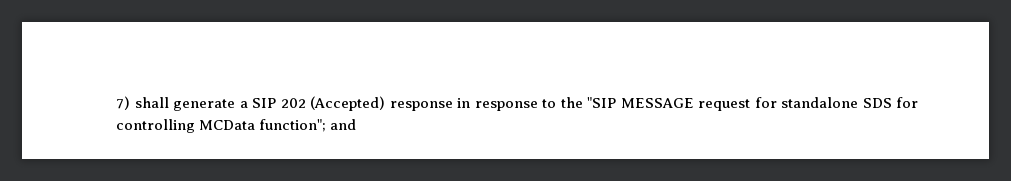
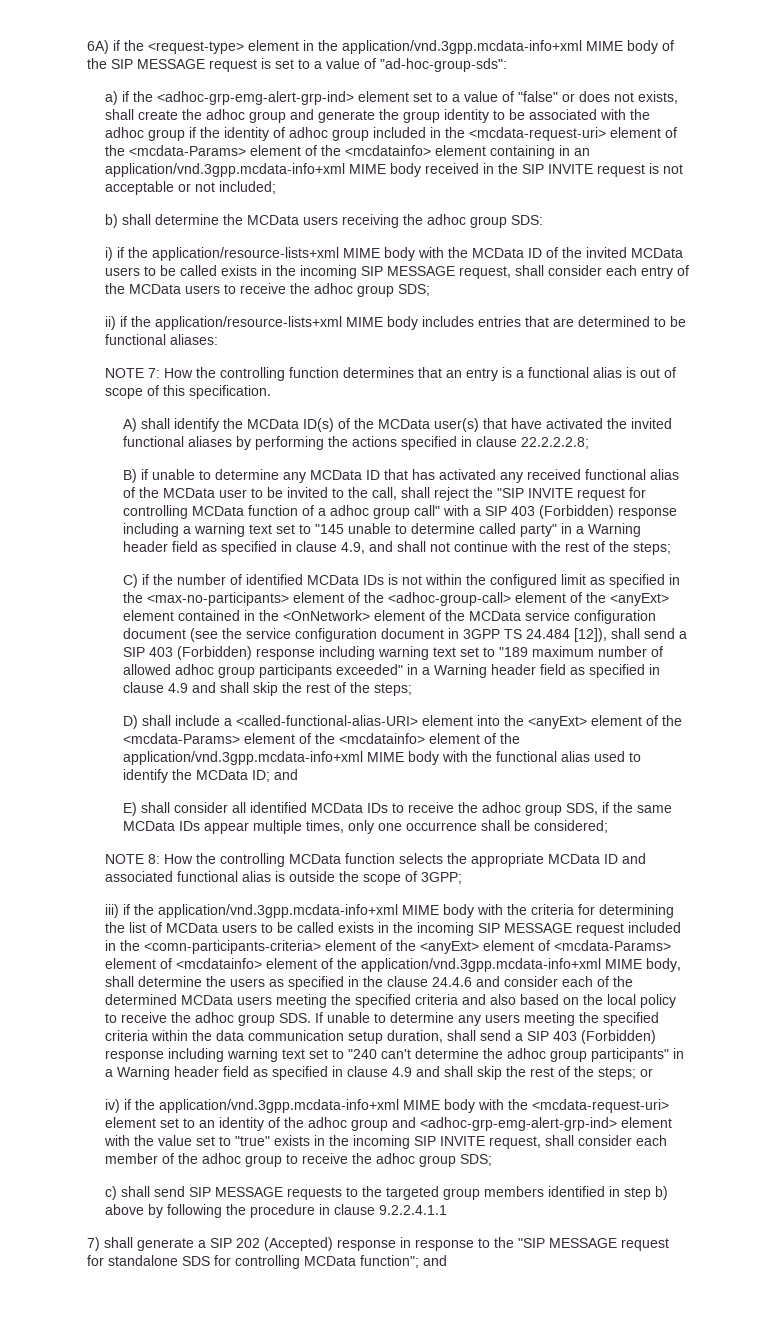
(116, 103) none -> [87,40,675,54] [87,58,508,72] [105,91,679,105] [105,109,651,123] [105,127,678,141] [105,145,591,159] [105,163,684,177] [105,181,277,195] [105,214,544,228] [105,247,684,261] [105,265,690,279] [105,283,431,297] [105,316,687,330] [105,334,219,345] [105,367,677,381] [105,385,272,399] [123,418,673,432] [123,436,590,450] [123,469,680,483] [123,487,647,501] [123,505,678,519] [123,523,642,537] [123,541,672,555] [123,574,681,588] [123,592,670,606] [123,610,657,624] [123,628,688,642] [123,646,664,660] [123,664,661,678] [123,682,413,696] [123,715,683,729] [123,733,521,744] [123,751,642,765] [123,769,299,783] [123,802,673,816] [123,820,609,834] [105,853,647,867] [105,871,463,885] [105,904,675,918] [105,922,682,936] [105,940,672,954] [105,958,682,972] [105,976,634,990] [105,994,677,1008] [105,1012,660,1026] [105,1030,657,1044] [105,1048,685,1062] [105,1066,654,1080] [105,1099,670,1113] [105,1117,673,1131] [104,1135,668,1149] [105,1153,493,1167] [105,1186,669,1200] [105,1204,448,1218] 6A) if the <request-type> element in the application/vnd.3gpp.mcdata-info+xml MIME body of the SIP MESSAGE request is set to a value of "ad-hoc-group-sds": // a) if the <adhoc-grp-emg-alert-grp-ind> element set to a value of "false" or does not exists, shall create the adhoc group and generate the group identity to be associated with the adhoc group if the identity of adhoc group included in the <mcdata-request-uri> element of the <mcdata-Params> element of the <mcdatainfo> element containing in an application/vnd.3gpp.mcdata-info+xml MIME body received in the SIP INVITE request is not acceptable or not included; // b) shall determine the MCData users receiving the adhoc group SDS: // i) if the application/resource-lists+xml MIME body with the MCData ID of the invited MCData users to be called exists in the incoming SIP MESSAGE request, shall consider each entry of the MCData users to receive the adhoc group SDS; // ii) if the application/resource-lists+xml MIME body includes entries that are determined to be functional aliases: // NOTE 7: How the controlling function determines that an entry is a functional alias is out of scope of this specification. // A) shall identify the MCData ID(s) of the MCData user(s) that have activated the invited functional aliases by performing the actions specified in clause 22.2.2.2.8; // B) if unable to determine any MCData ID that has activated any received functional alias of the MCData user to be invited to the call, shall reject the "SIP INVITE request for controlling MCData function of a adhoc group call" with a SIP 403 (Forbidden) response including a warning text set to "145 unable to determine called party" in a Warning header field as specified in clause 4.9, and shall not continue with the rest of the steps; // C) if the number of identified MCData IDs is not within the configured limit as specified in the <max-no-participants> element of the <adhoc-group-call> element of the <anyExt> element contained in the <OnNetwork> element of the MCData service configuration document (see the service configuration document in 3GPP TS 24.484 [12]), shall send a SIP 403 (Forbidden) response including warning text set to "189 maximum number of allowed adhoc group participants exceeded" in a Warning header field as specified in clause 4.9 and shall skip the rest of the steps; // D) shall include a <called-functional-alias-URI> element into the <anyExt> element of the <mcdata-Params> element of the <mcdatainfo> element of the application/vnd.3gpp.mcdata-info+xml MIME body with the functional alias used to identify the MCData ID; and // E) shall consider all identified MCData IDs to receive the adhoc group SDS, if the same MCData IDs appear multiple times, only one occurrence shall be considered; // NOTE 8: How the controlling MCData function selects the appropriate MCData ID and associated functional alias is outside the scope of 3GPP; // iii) if the application/vnd.3gpp.mcdata-info+xml MIME body with the criteria for determining the list of MCData users to be called exists in the incoming SIP MESSAGE request included in the <comn-participants-criteria> element of the <anyExt> element of <mcdata-Params> element of <mcdatainfo> element of the application/vnd.3gpp.mcdata-info+xml MIME body, shall determine the users as specified in the clause 24.4.6 and consider each of the determined MCData users meeting the specified criteria and also based on the local policy to receive the adhoc group SDS. If unable to determine any users meeting the specified criteria within the data communication setup duration, shall send a SIP 403 (Forbidden) response including warning text set to "240 can't determine the adhoc group participants" in a Warning header field as specified in clause 4.9 and shall skip the rest of the steps; or // iv) if the application/vnd.3gpp.mcdata-info+xml MIME body with the <mcdata-request-uri> element set to an identity of the adhoc group and <adhoc-grp-emg-alert-grp-ind> element with the value set to "true" exists in the incoming SIP INVITE request, shall consider each member of the adhoc group to receive the adhoc group SDS; // c) shall send SIP MESSAGE requests to the targeted group members identified in step b) above by following the procedure in clause 9.2.2.4.1.1 //

